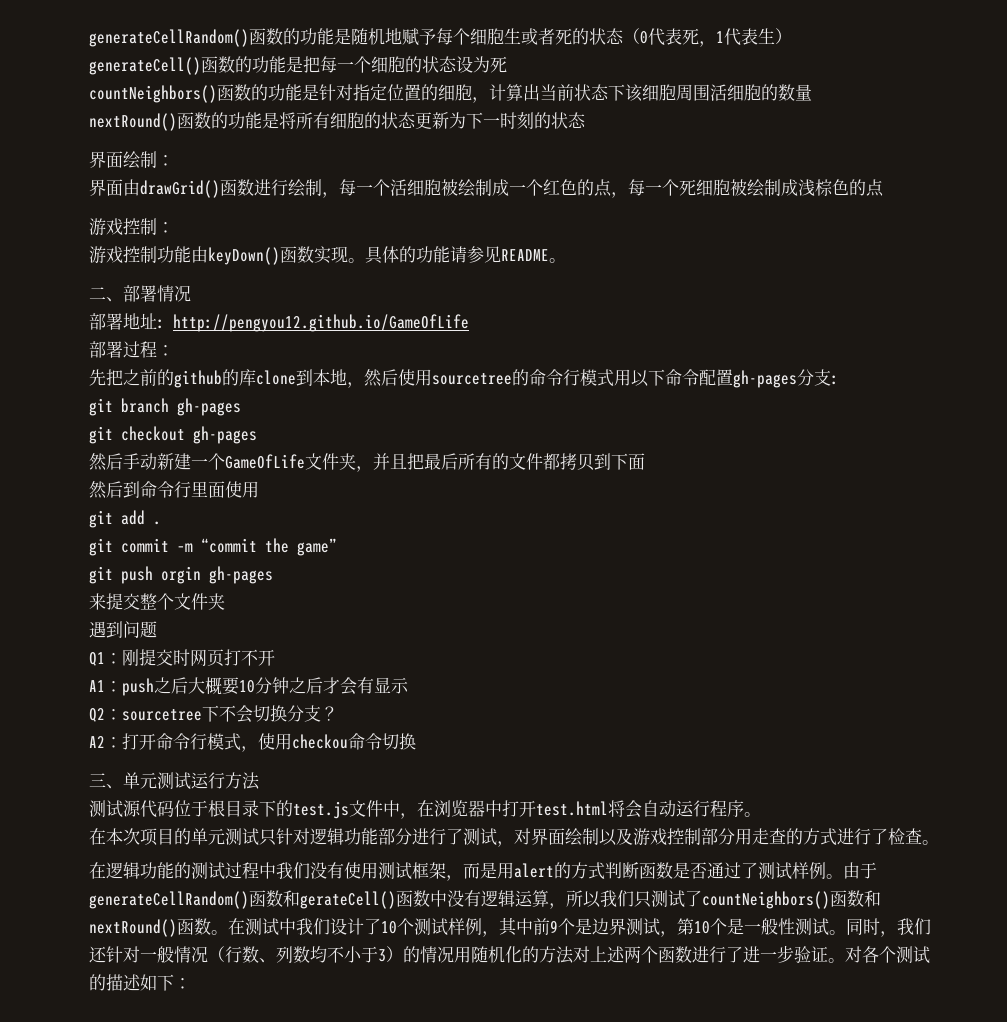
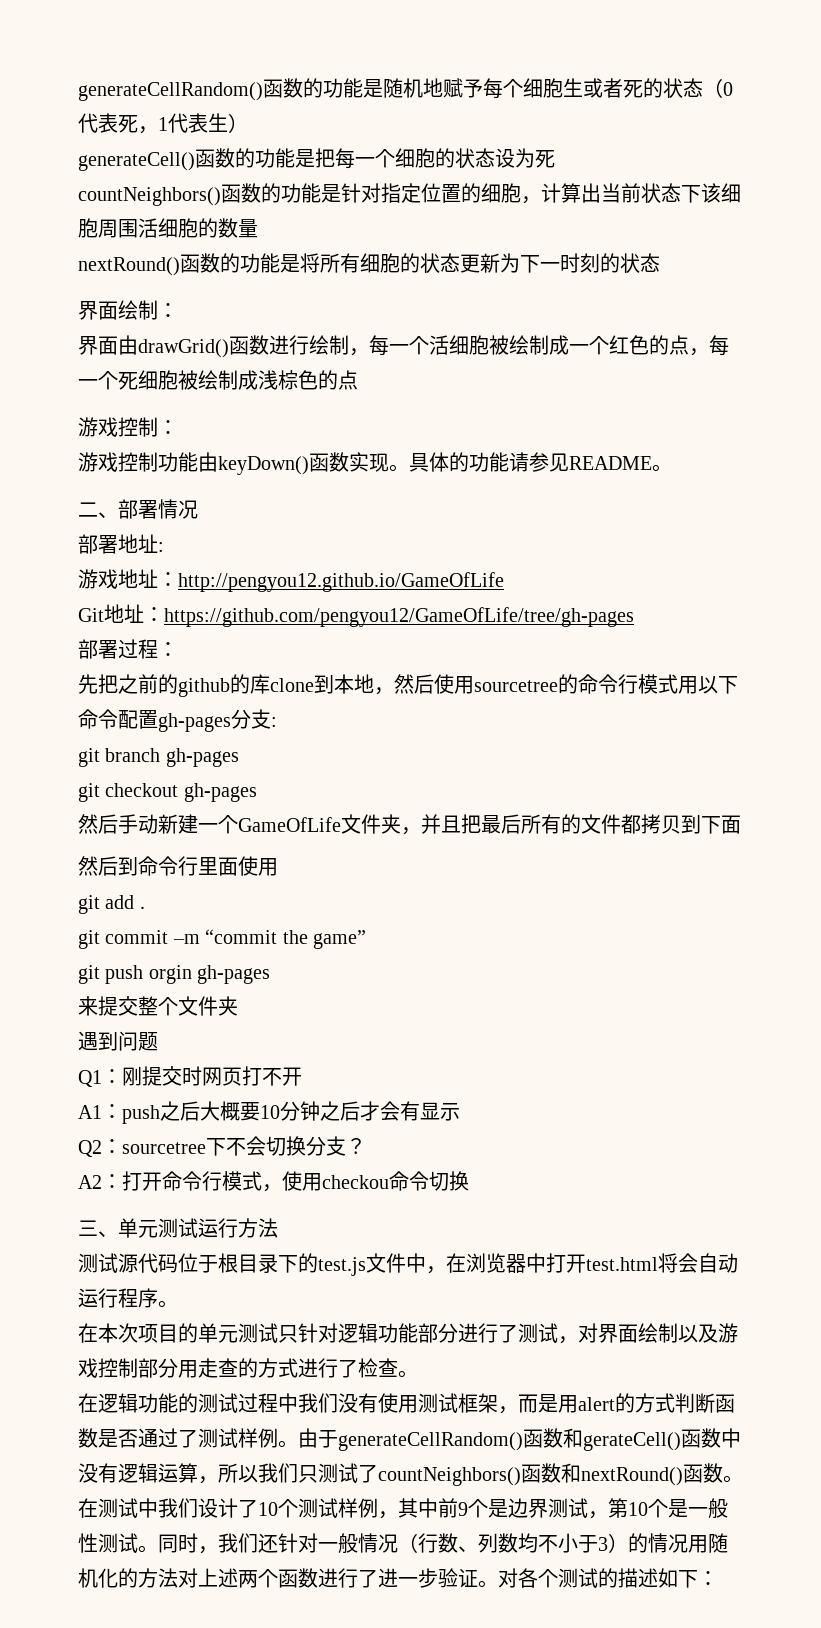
(165, 324) none -> [78,569,178,589] // 游戏地址：
(469, 323) none -> [78,604,634,627] // Git地址：https://github.com/pengyou12/GameOfLife/tree/gh-pages

